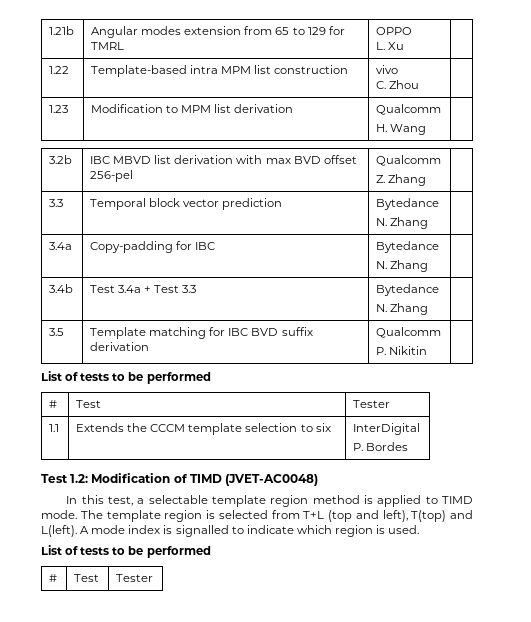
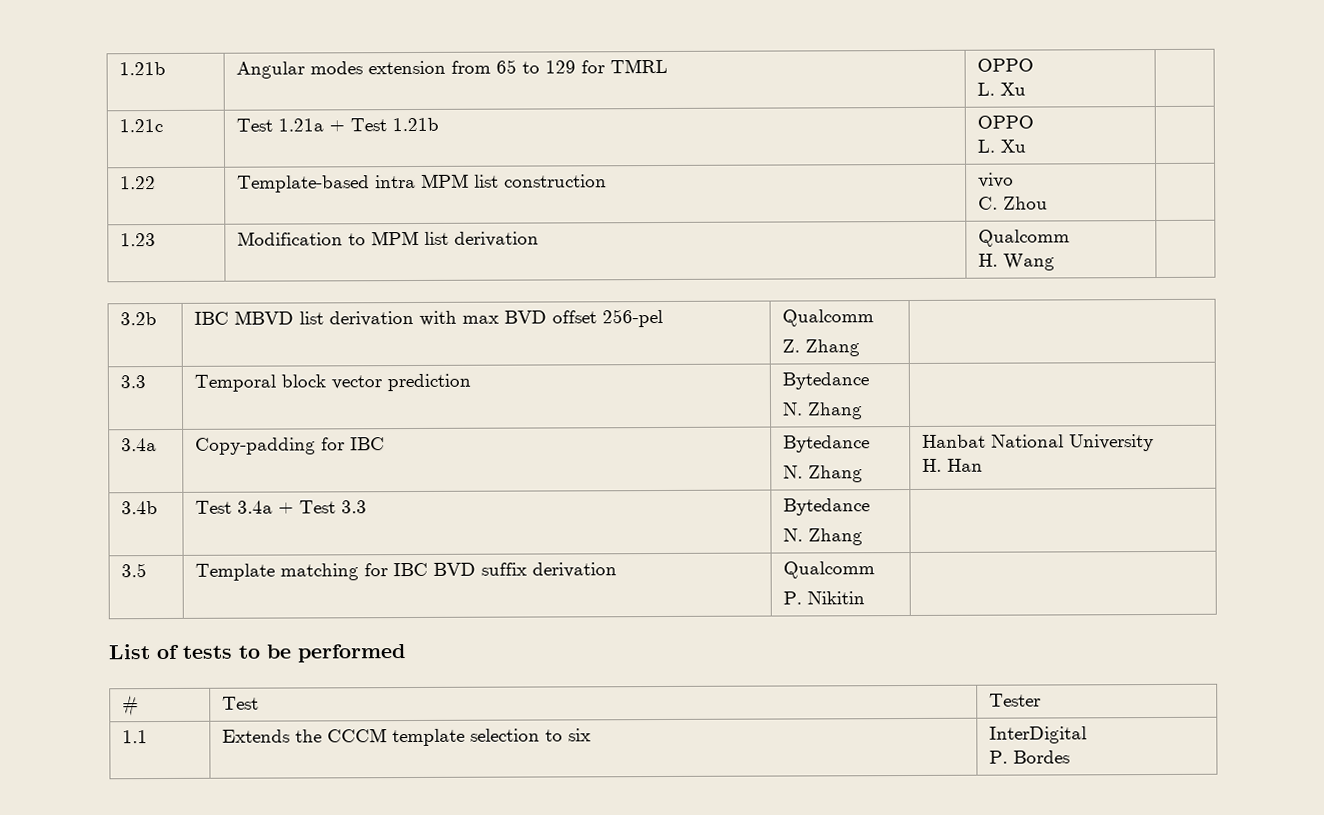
(405, 46) none -> [119,118,164,133] [236,117,440,132] [977,115,1035,129] [977,139,1027,153] // 1.21c | Test 1.21a + Test 1.21b | OPPO // L. Xu |
(429, 266) none -> [922,434,1155,452] [922,458,984,472] Hanbat National University // H. Han
[41,473,319,486] [66,495,473,507] [41,510,473,522] [41,525,420,537] [41,545,211,558] [49,574,58,582] [74,574,100,582] [116,574,154,582] // Test 1.2: Modification of TIMD (JVET-AC0048) // In this test, a selectable template region method is applied to TIMD mode. The template region is selected from T+L (top and left), T(top) and L(left). A mode index is signalled to indicate which region is used. // List of tests to be performed // # | Test | Tester -> (1071, 757) none

